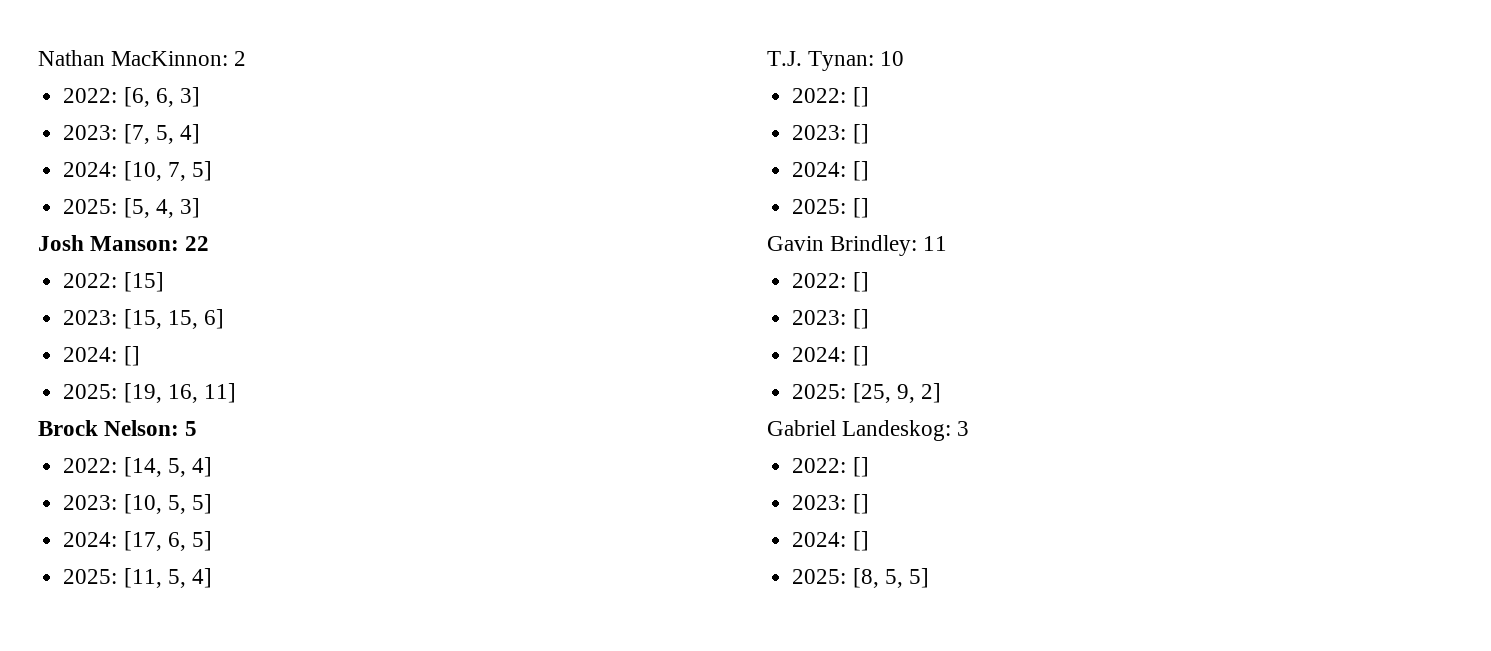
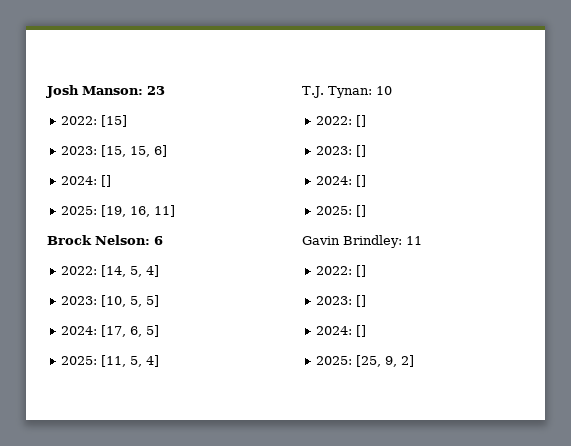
[38,50,247,66] [63,87,200,107] [63,124,200,144] [63,161,212,181] [63,198,200,218] Nathan MacKinnon: 2 // 2022: [6, 6, 3] // 2023: [7, 5, 4] // 2024: [10, 7, 5] // 2025: [5, 4, 3] // -> (46, 91) none
[185,236,210,251] 22 -> [147,86,165,95] 23
[185,421,198,436] 5 -> [154,236,163,245] 6
[767,420,970,441] [792,457,869,477] [792,494,869,514] [792,531,869,551] [792,568,929,588] // Gabriel Landeskog: 3 // 2022: [] // 2023: [] // 2024: [] // 2025: [8, 5, 5] -> (415, 361) none

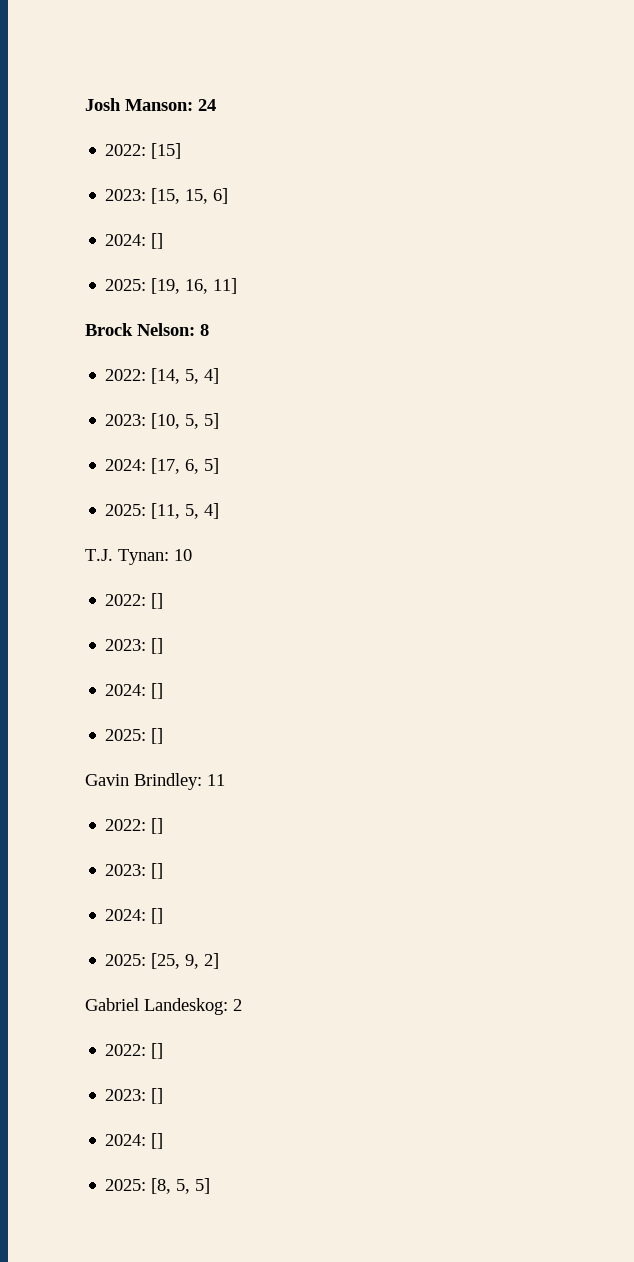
[147,86,165,95] 23 -> [198,99,216,111] 24
[154,236,163,245] 6 -> [200,324,209,336] 8
(415, 361) none -> [85,998,242,1015] [105,1043,164,1059] [105,1088,164,1104] [105,1133,164,1149] [105,1178,211,1194] // Gabriel Landeskog: 2 // 2022: [] // 2023: [] // 2024: [] // 2025: [8, 5, 5]

